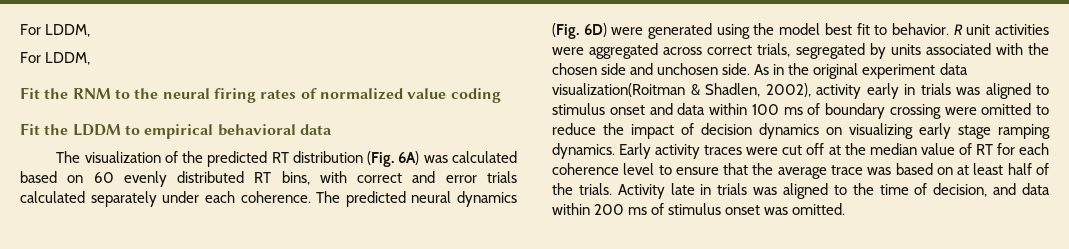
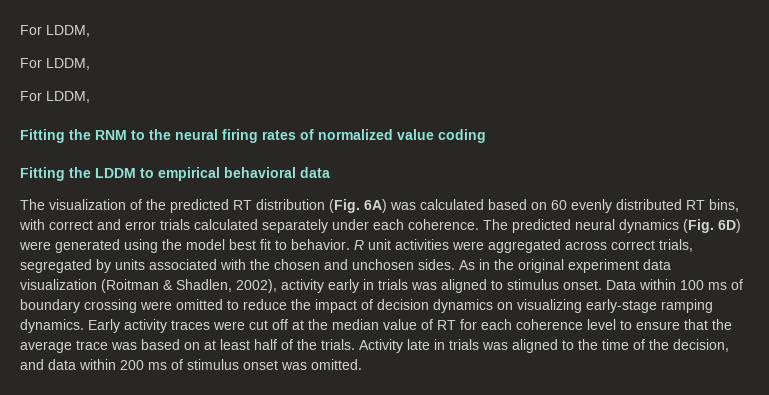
[20,24,91,37] [20,52,91,65] [20,87,40,99] For LDDM, // For LDDM, // Fit -> [20,25,90,37] [20,58,90,70] [20,91,90,103] [20,129,65,143] For LDDM, // For LDDM, // For LDDM, // Fitting
[20,123,40,135] Fit -> [20,167,65,181] Fitting
[601,63,627,75] side -> (320, 264) none
[722,63,751,75] side. -> [418,259,455,270] sides.
[552,83,685,97] visualization(Roitman -> [20,279,159,293] visualization (Roitman
[609,103,706,115] onset and data -> [563,280,636,290] onset. Data
[919,123,991,139] early stage -> [586,299,657,313] early-stage
(928, 189) none -> [649,339,669,350] the

